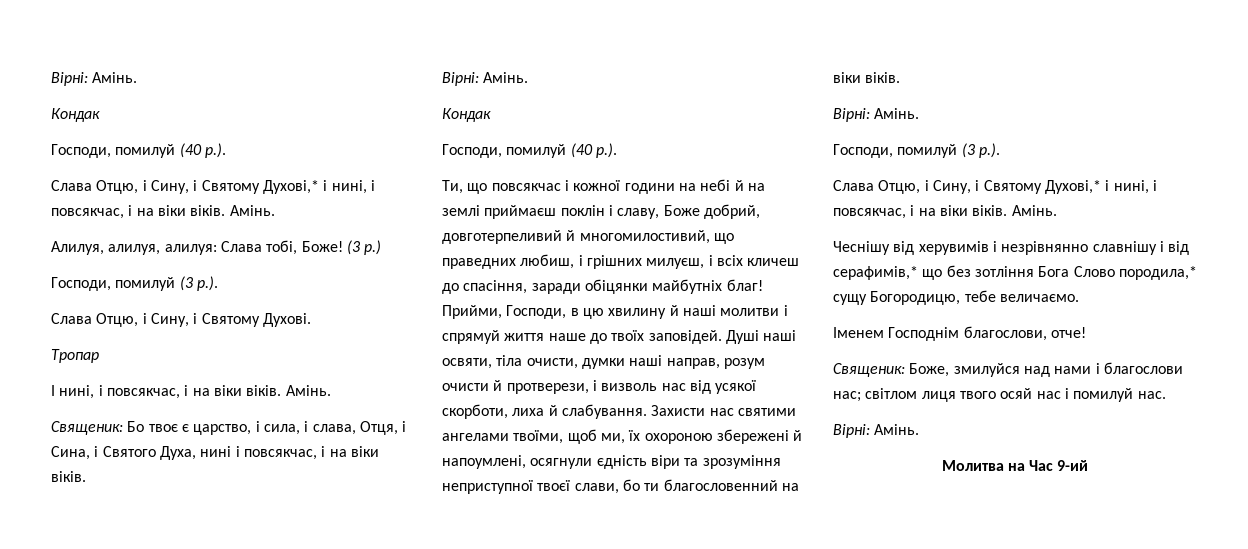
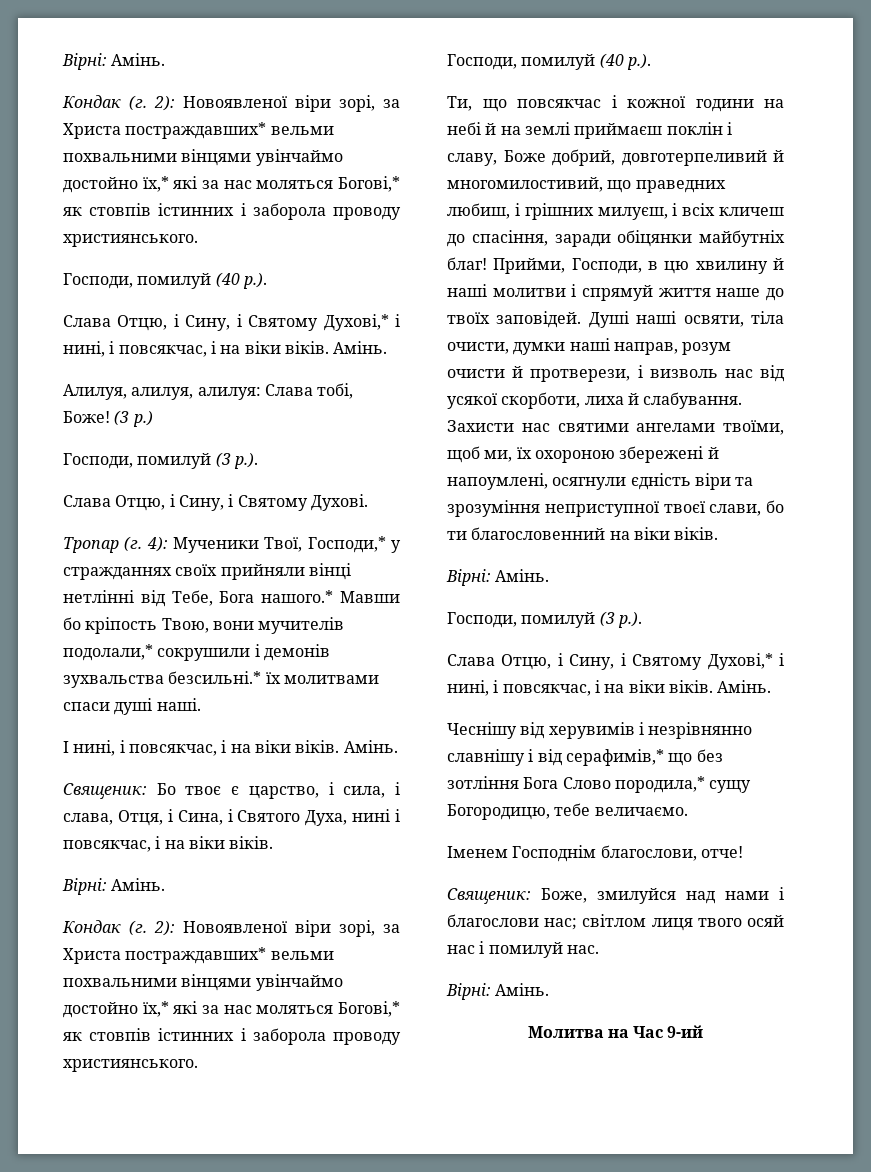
[51,72,138,86] [51,108,100,122] Вірні: Амінь. // Кондак -> [62,53,166,70] [62,95,400,112] [63,122,334,139] [63,149,343,166] [63,176,401,193] [63,203,402,220] [63,234,198,247] Вірні: Амінь. // Кондак (г. 2): Новоявленої віри зорі, за Христа постраждавших* вельми похвальними вінцями увінчаймо достойно їх,* які за нас моляться Богові,* як стовпів істинних і заборола проводу християнського.
(99, 356) none -> [124,536,402,553] [63,563,351,580] [63,590,401,607] [63,617,345,634] [63,644,330,661] [63,671,379,688] [63,698,201,715] (г. 4): Мученики Твої, Господи,* у стражданнях своїх прийняли вінці нетлінні від Тебе, Бога нашого.* Мавши бо кріпость Твою, вони мучителів подолали,* сокрушили і демонів зухвальства безсильні.* їх молитвами спаси душі наші.
(491, 115) none -> [129,920,400,937] [63,947,334,964] [63,974,343,991] [63,1001,401,1018] [63,1028,402,1045] [63,1059,198,1072] (г. 2): Новоявленої віри зорі, за Христа постраждавших* вельми похвальними вінцями увінчаймо достойно їх,* які за нас моляться Богові,* як стовпів істинних і заборола проводу християнського.

